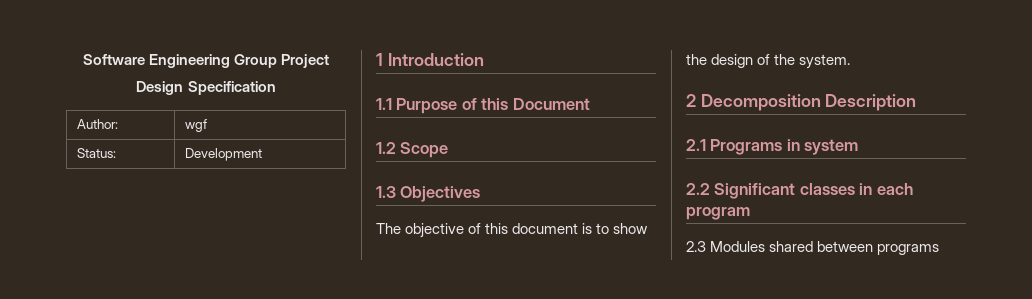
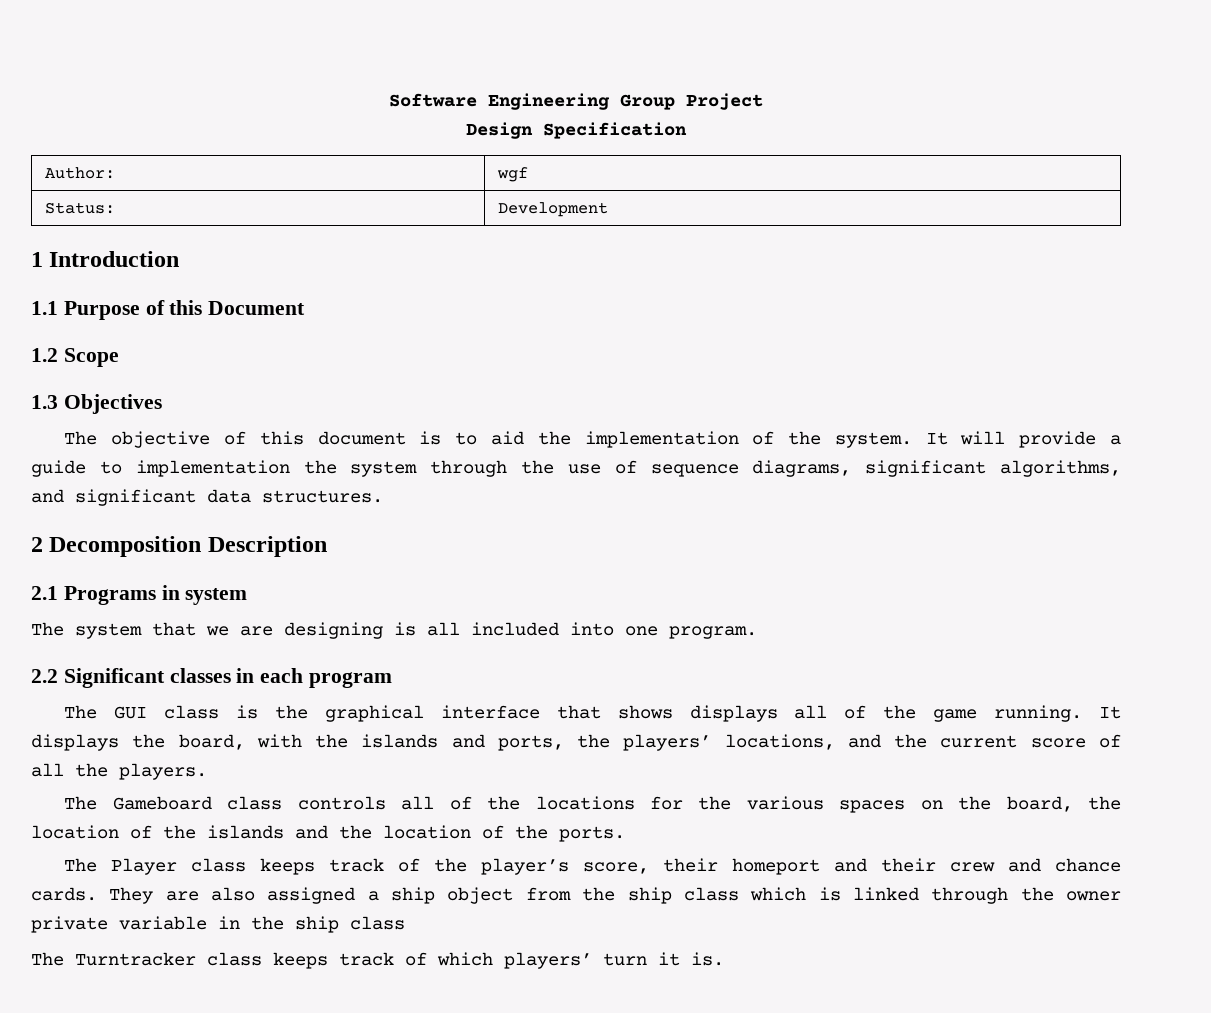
[613,223,649,234] [686,54,754,68] show the design -> [490,431,739,448] aid the implementation
(851, 61) none -> [925,431,1122,448] [31,460,1121,477] [31,489,383,506] It will provide a guide to implementation the system through the use of sequence diagrams, significant algorithms, and significant data structures.
(859, 147) none -> [31,622,757,639] // The system that we are designing is all included into one program.
[686,241,940,255] 2.3 Modules shared between programs -> [64,705,1122,722] [31,734,1121,751] [31,763,207,780] [64,796,1121,813] [31,825,625,842] [64,858,1121,875] [31,887,1122,904] [31,916,405,933] [31,952,724,969] The GUI class is the graphical interface that shows displays all of the game running. It displays the board, with the islands and ports, the players’ locations, and the current score of all the players. // The Gameboard class controls all of the locations for the various spaces on the board, the location of the islands and the location of the ports. // The Player class keeps track of the player’s score, their homeport and their crew and chance cards. They are also assigned a ship object from the ship class which is linked through the owner private variable in the ship class // The Turntracker class keeps track of which players’ turn it is.

